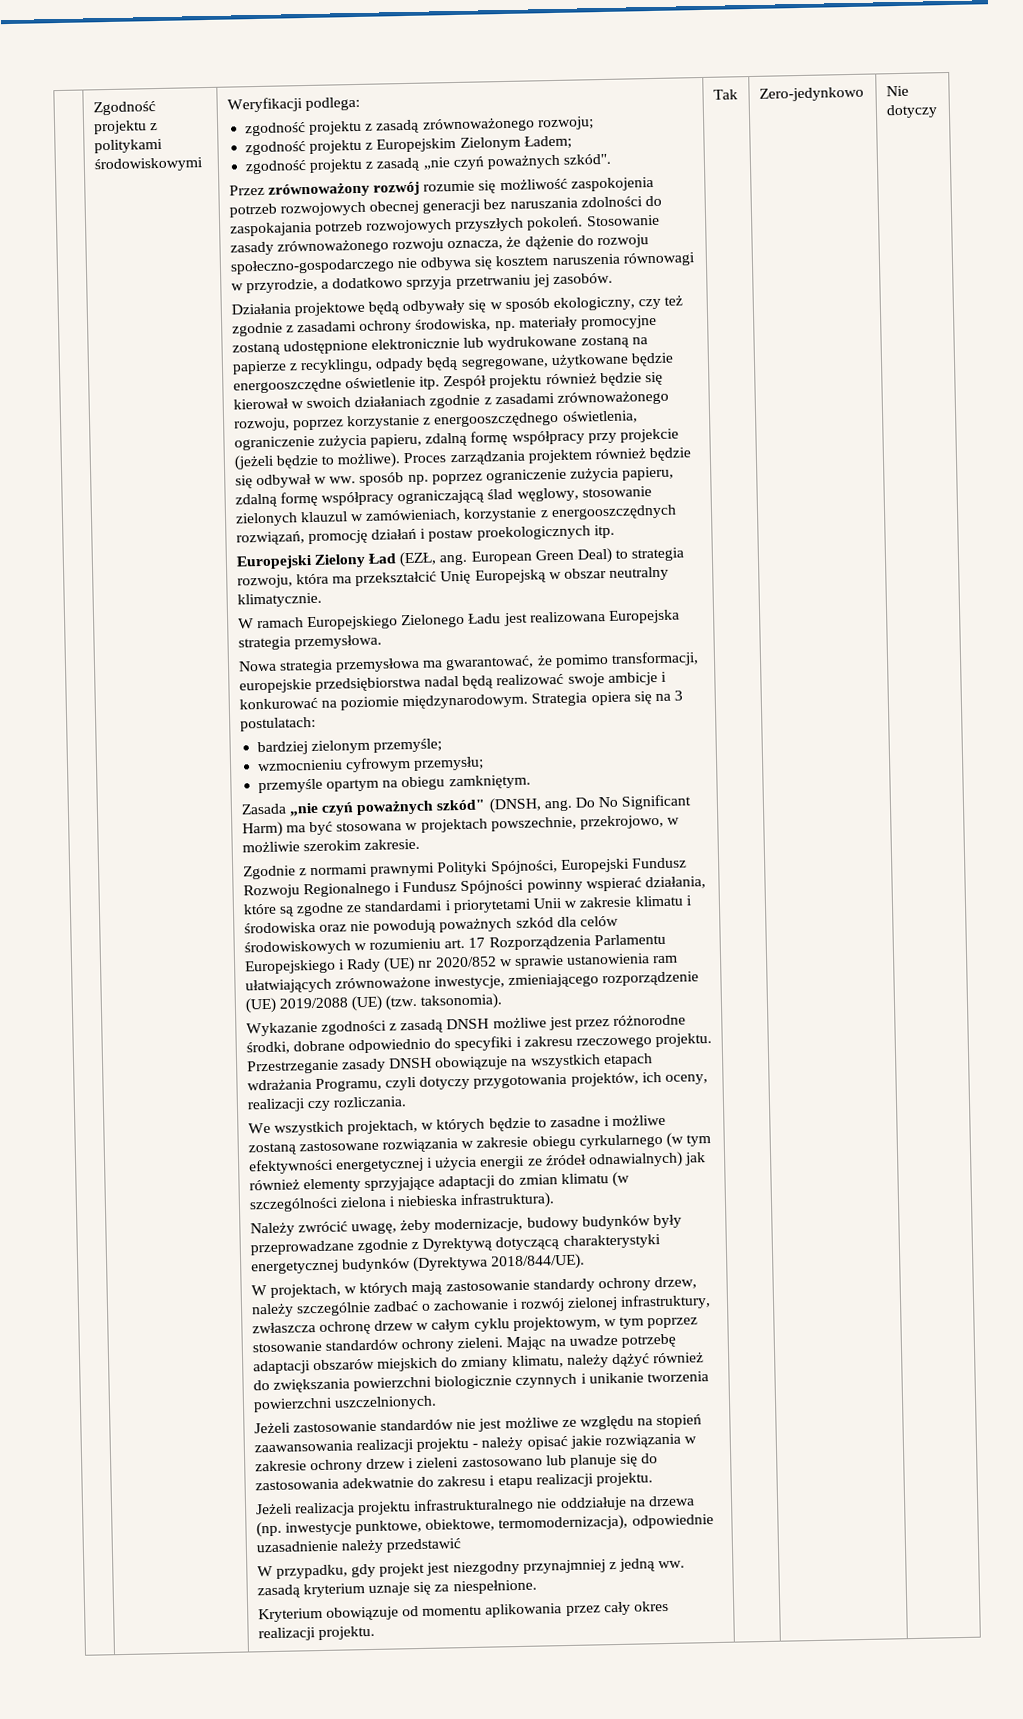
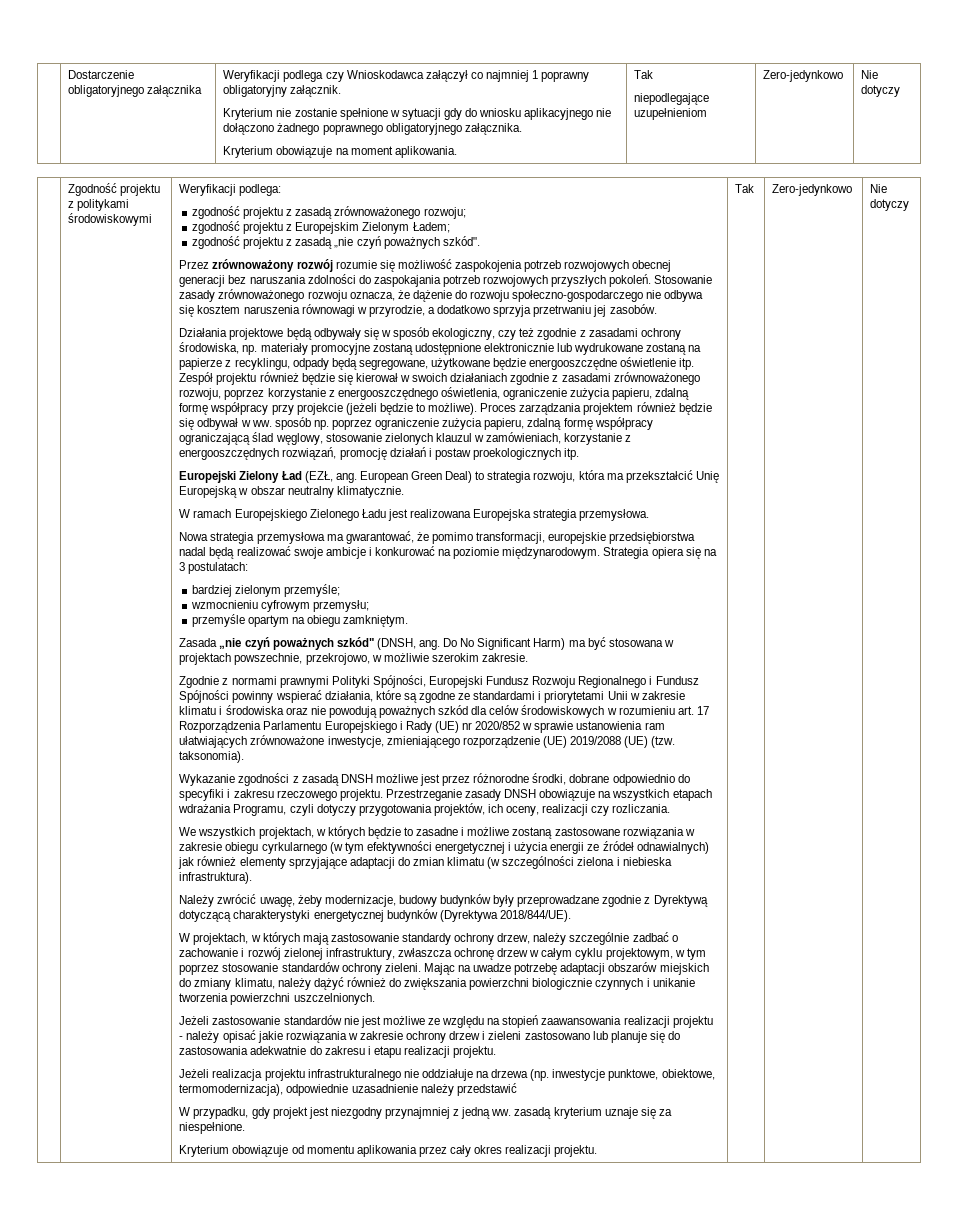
(92, 108) none -> [68,70,135,79] [68,85,203,97] [223,70,590,82] [223,85,342,97] [223,108,612,120] [223,123,522,135] [223,146,457,158] [634,70,654,79] [634,93,710,105] [634,108,708,120] [763,70,844,82] [861,70,879,79] [861,85,901,97] | Dostarczenie obligatoryjnego załącznika | Weryfikacji podlega czy Wnioskodawca załączył co najmniej 1 poprawny obligatoryjny załącznik. // Kryterium nie zostanie spełnione w sytuacji gdy do wniosku aplikacyjnego nie dołączono żadnego poprawnego obligatoryjnego załącznika. // Kryterium obowiązuje na moment aplikowania. | Tak // niepodlegające uzupełnieniom | Zero-jedynkowo | Nie dotyczy //

